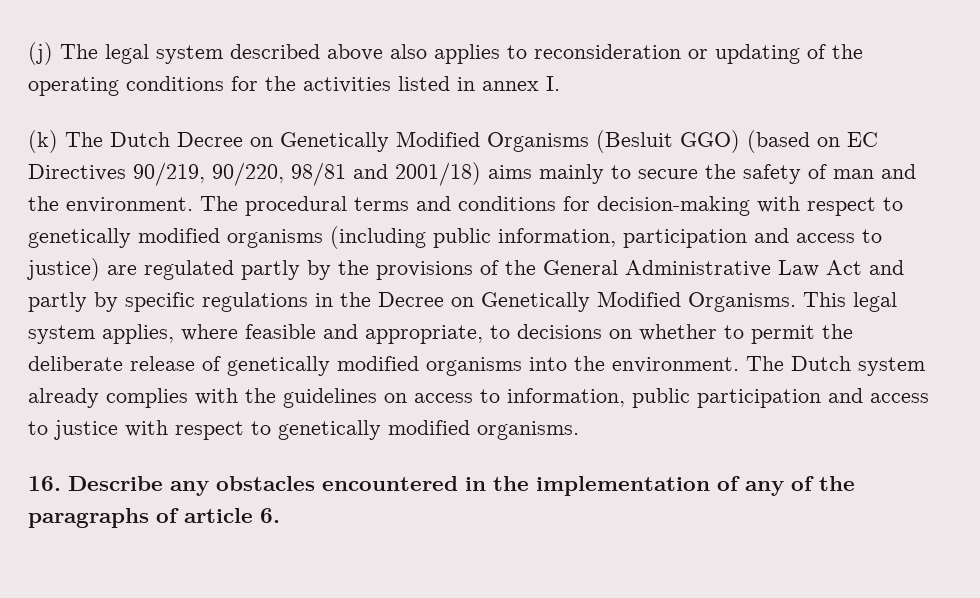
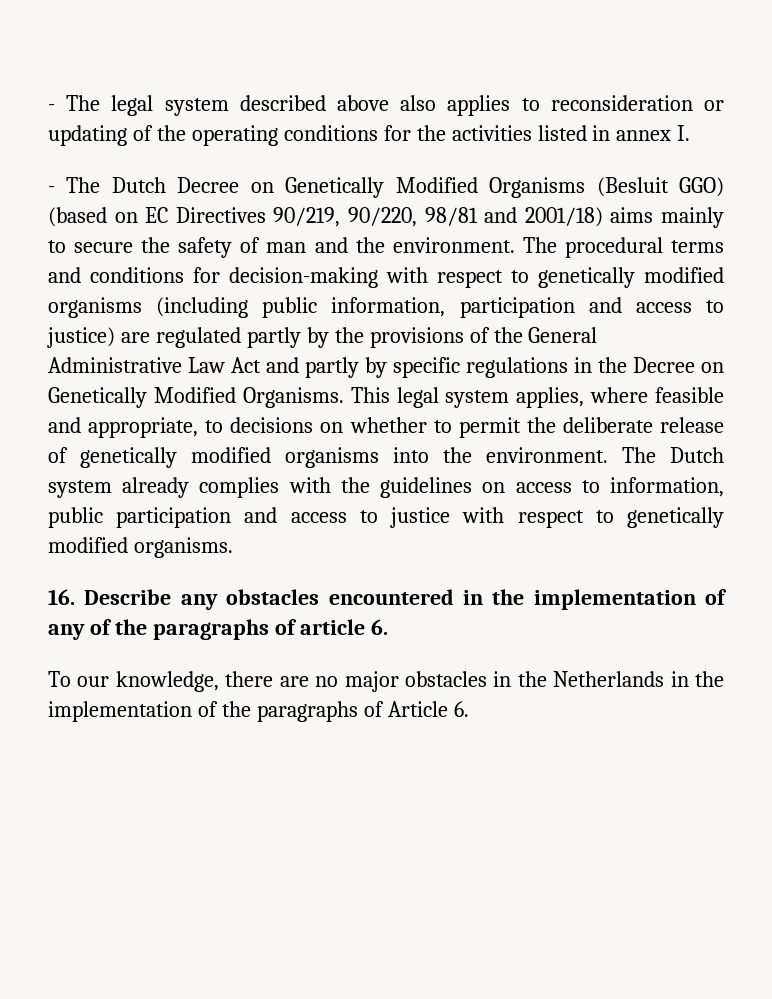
[28,42,53,65] (j) -> [48,104,55,111] -
[28,130,58,153] (k) -> [48,186,55,193] -
(280, 515) none -> [48,671,724,692] [48,701,469,722] // To our knowledge, there are no major obstacles in the Netherlands in the implementation of the paragraphs of Article 6.

